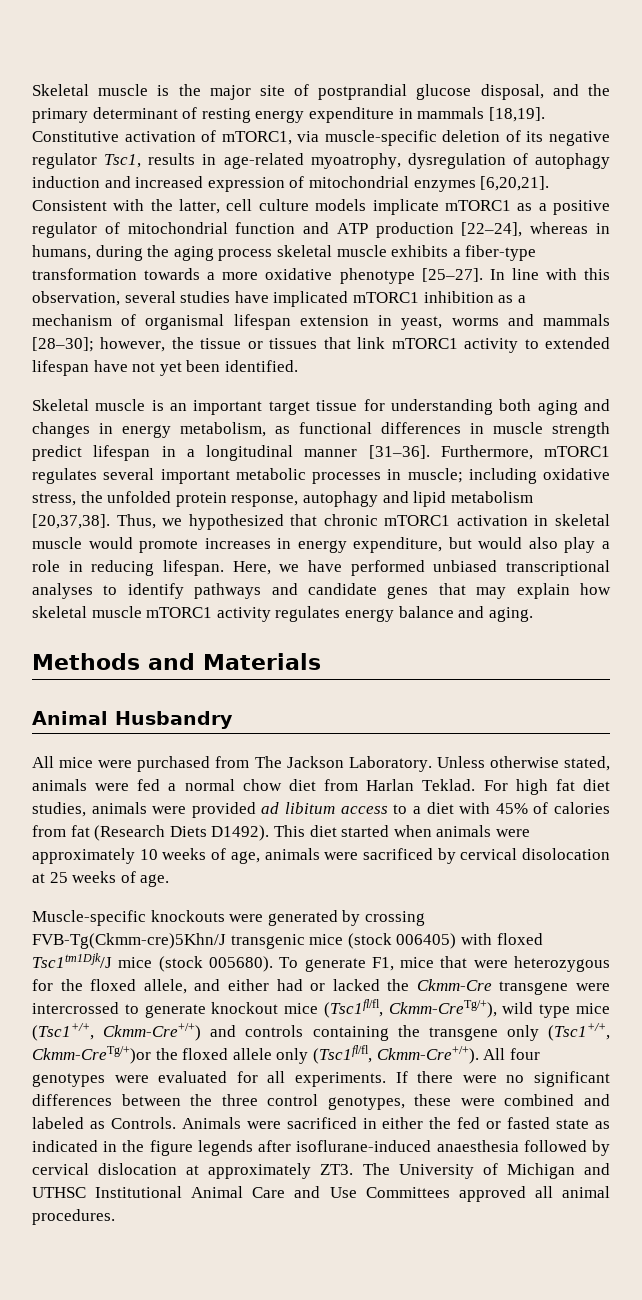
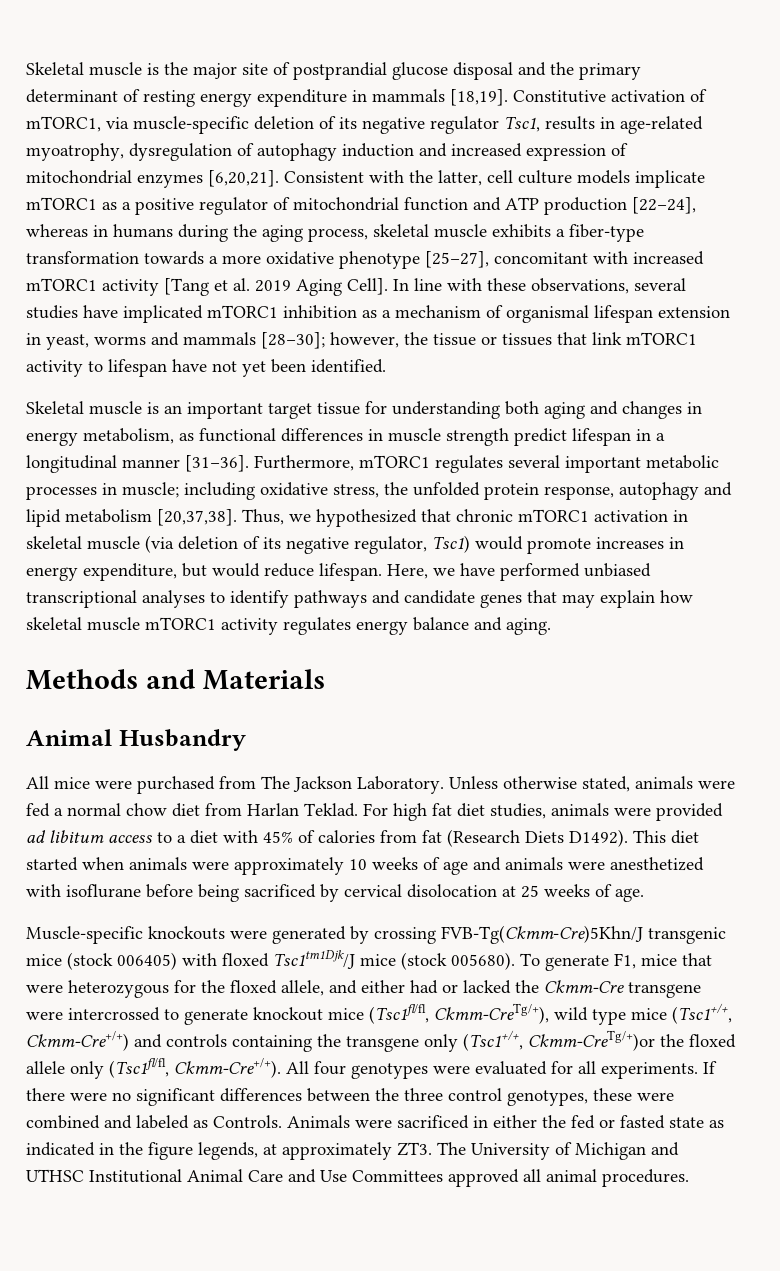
[480,84,544,100] disposal, -> [453,62,513,80] disposal
[32,245,91,260] humans, -> [113,224,173,238] humans
[218,249,273,261] process -> [308,228,368,242] process,
[421,268,483,282] [25–27]. -> [425,251,704,268] [26,278,388,296] [25–27], concomitant with increased mTORC1 activity [Tang et al. 2019 Aging Cell].
[584,268,611,280] [32,291,120,306] this observation, -> [487,278,629,294] these observations,
[544,337,610,349] extended -> (103, 366) none
(82, 543) none -> [145,535,470,554] (via deletion of its negative regulator, Tsc1)
[528,537,610,553] [32,560,155,576] also play a role in reducing -> [264,563,314,577] reduce
[230,848,359,864] age, animals were -> [443,857,704,875] [26,884,239,902] age and animals were anesthetized with isoflurane before being
[32,933,226,949] FVB-Tg(Ckmm-cre)5Khn/J -> [441,925,643,944] FVB-Tg(Ckmm-Cre)5Khn/J
[197,1140,610,1156] [32,1163,178,1175] legends after isoflurane-induced anaesthesia followed by cervical dislocation -> [198,1142,258,1160] legends,

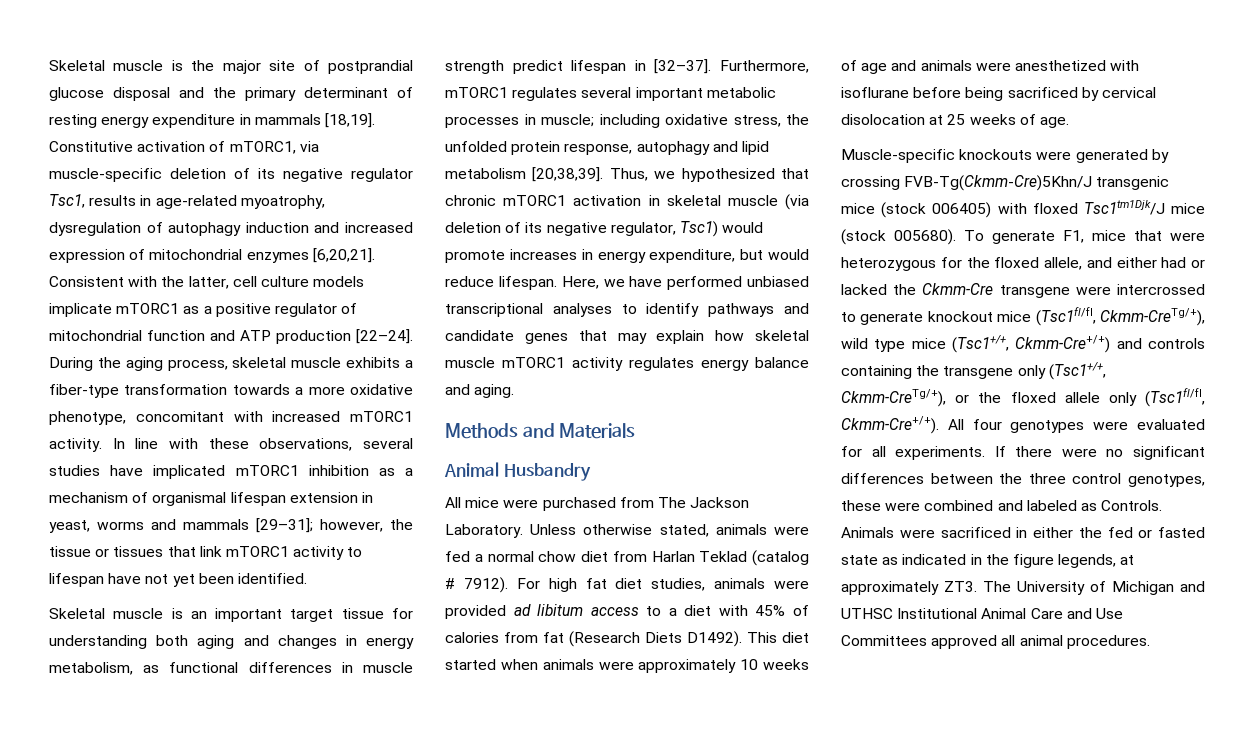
[632,197,696,214] [26,224,228,242] [22–24], whereas in humans during -> [356,329,413,344] [49,357,93,371] [22–24]. During
[339,251,489,269] phenotype [25–27], -> [49,411,126,425] phenotype,
[102,278,388,296] activity [Tang et al. 2019 Aging Cell]. -> [49,438,102,452] activity.
[261,332,325,349] [28–30]; -> [256,518,313,533] [29–31];
[656,433,665,441] [26,455,249,473] a longitudinal manner [31–36]. -> [654,59,712,74] [32–37].
[157,509,237,526] [20,37,38]. -> [532,167,604,182] [20,38,39].
[304,803,358,817] Teklad. -> [699,550,809,566] [445,577,508,593] Teklad (catalog # 7912).
[528,1030,655,1051] Ckmm-CreTg/+)or -> [841,389,970,407] Ckmm-CreTg/+), or

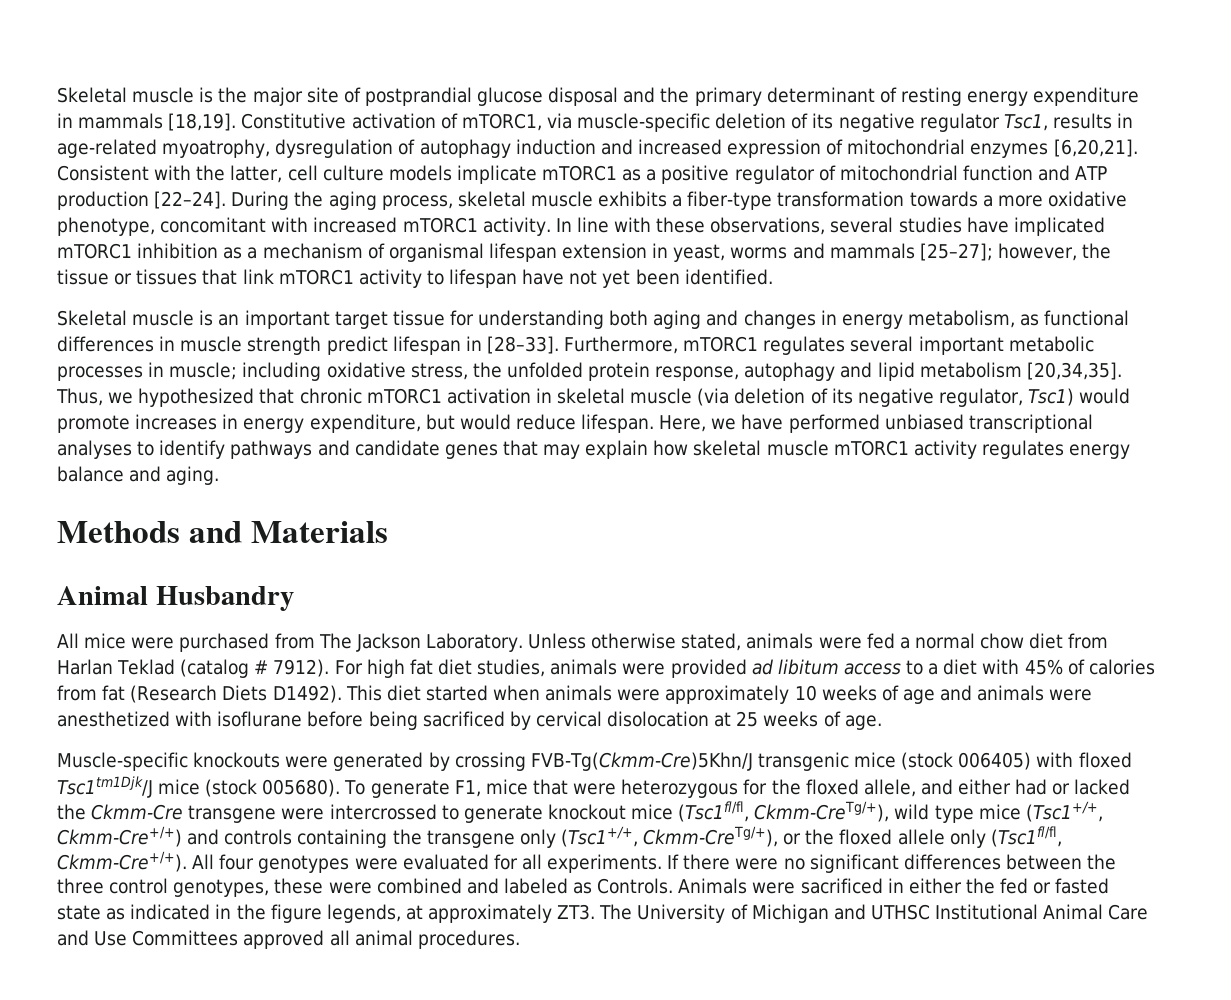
[256,518,313,533] [29–31]; -> [919,243,993,261] [25–27];
[654,59,712,74] [32–37]. -> [486,336,559,354] [28–33].
[532,167,604,182] [20,38,39]. -> [1026,362,1122,380] [20,34,35].

